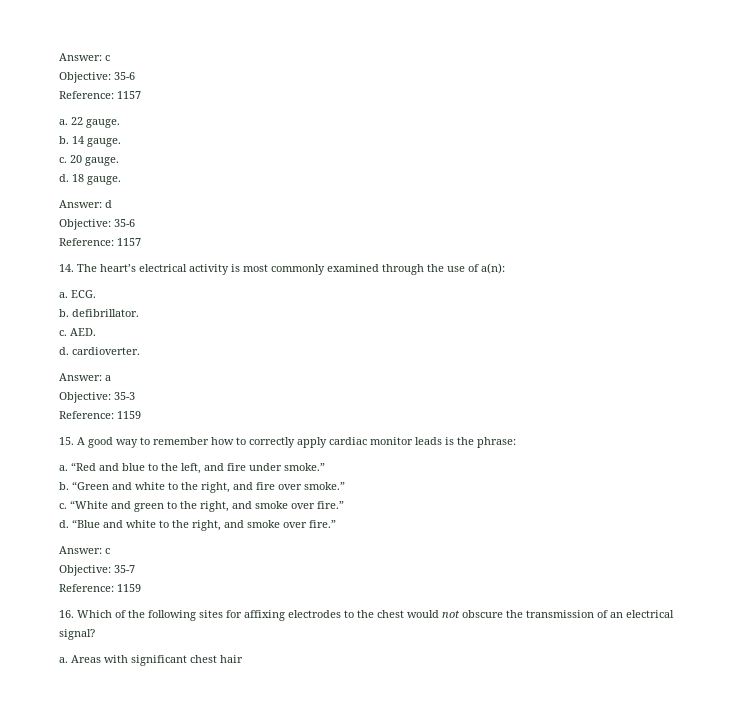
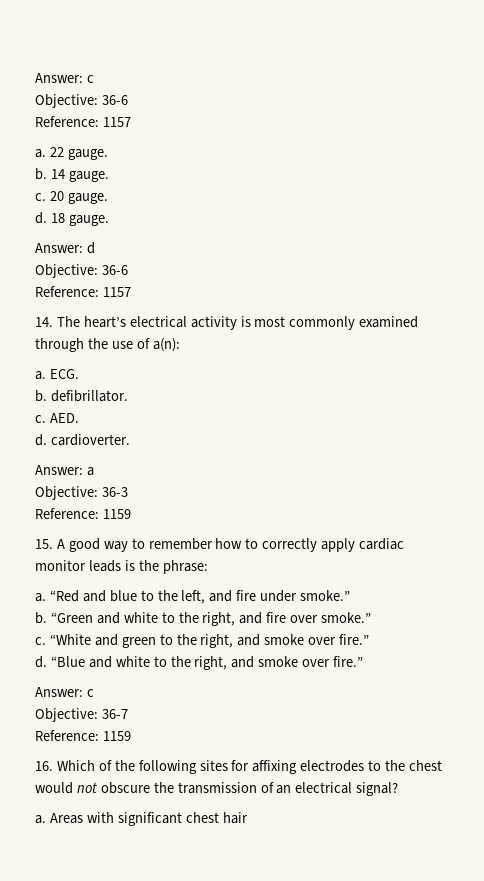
[59,53,110,61] [59,72,135,83] Answer: c // Objective: 35-6 -> [35,73,94,83] [35,94,128,108] Answer: c // Objective: 36-6
[114,219,135,227] 35-6 -> [101,265,128,275] 36-6
[114,392,135,400] 35-3 -> [101,487,128,497] 36-3
[114,565,135,573] 35-7 -> [101,709,128,719] 36-7

